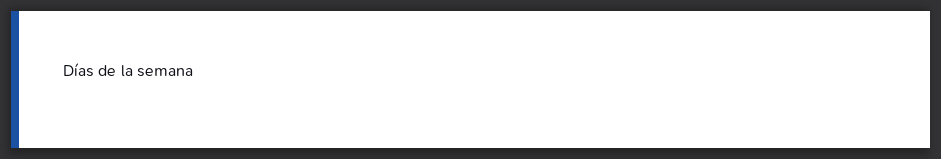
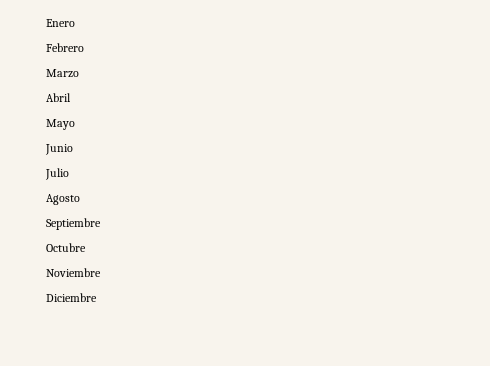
[63,63,193,77] Días de la semana -> [46,19,75,27] [46,43,84,52] [46,69,79,78] [46,93,71,102] [46,119,75,130] [45,144,73,155] [45,168,69,180] [46,194,80,205] [46,218,101,230] [46,243,86,252] [46,268,101,277] [46,293,97,302] Enero // Febrero // Marzo // Abril // Mayo // Junio // Julio // Agosto // Septiembre // Octubre // Noviembre // Diciembre

